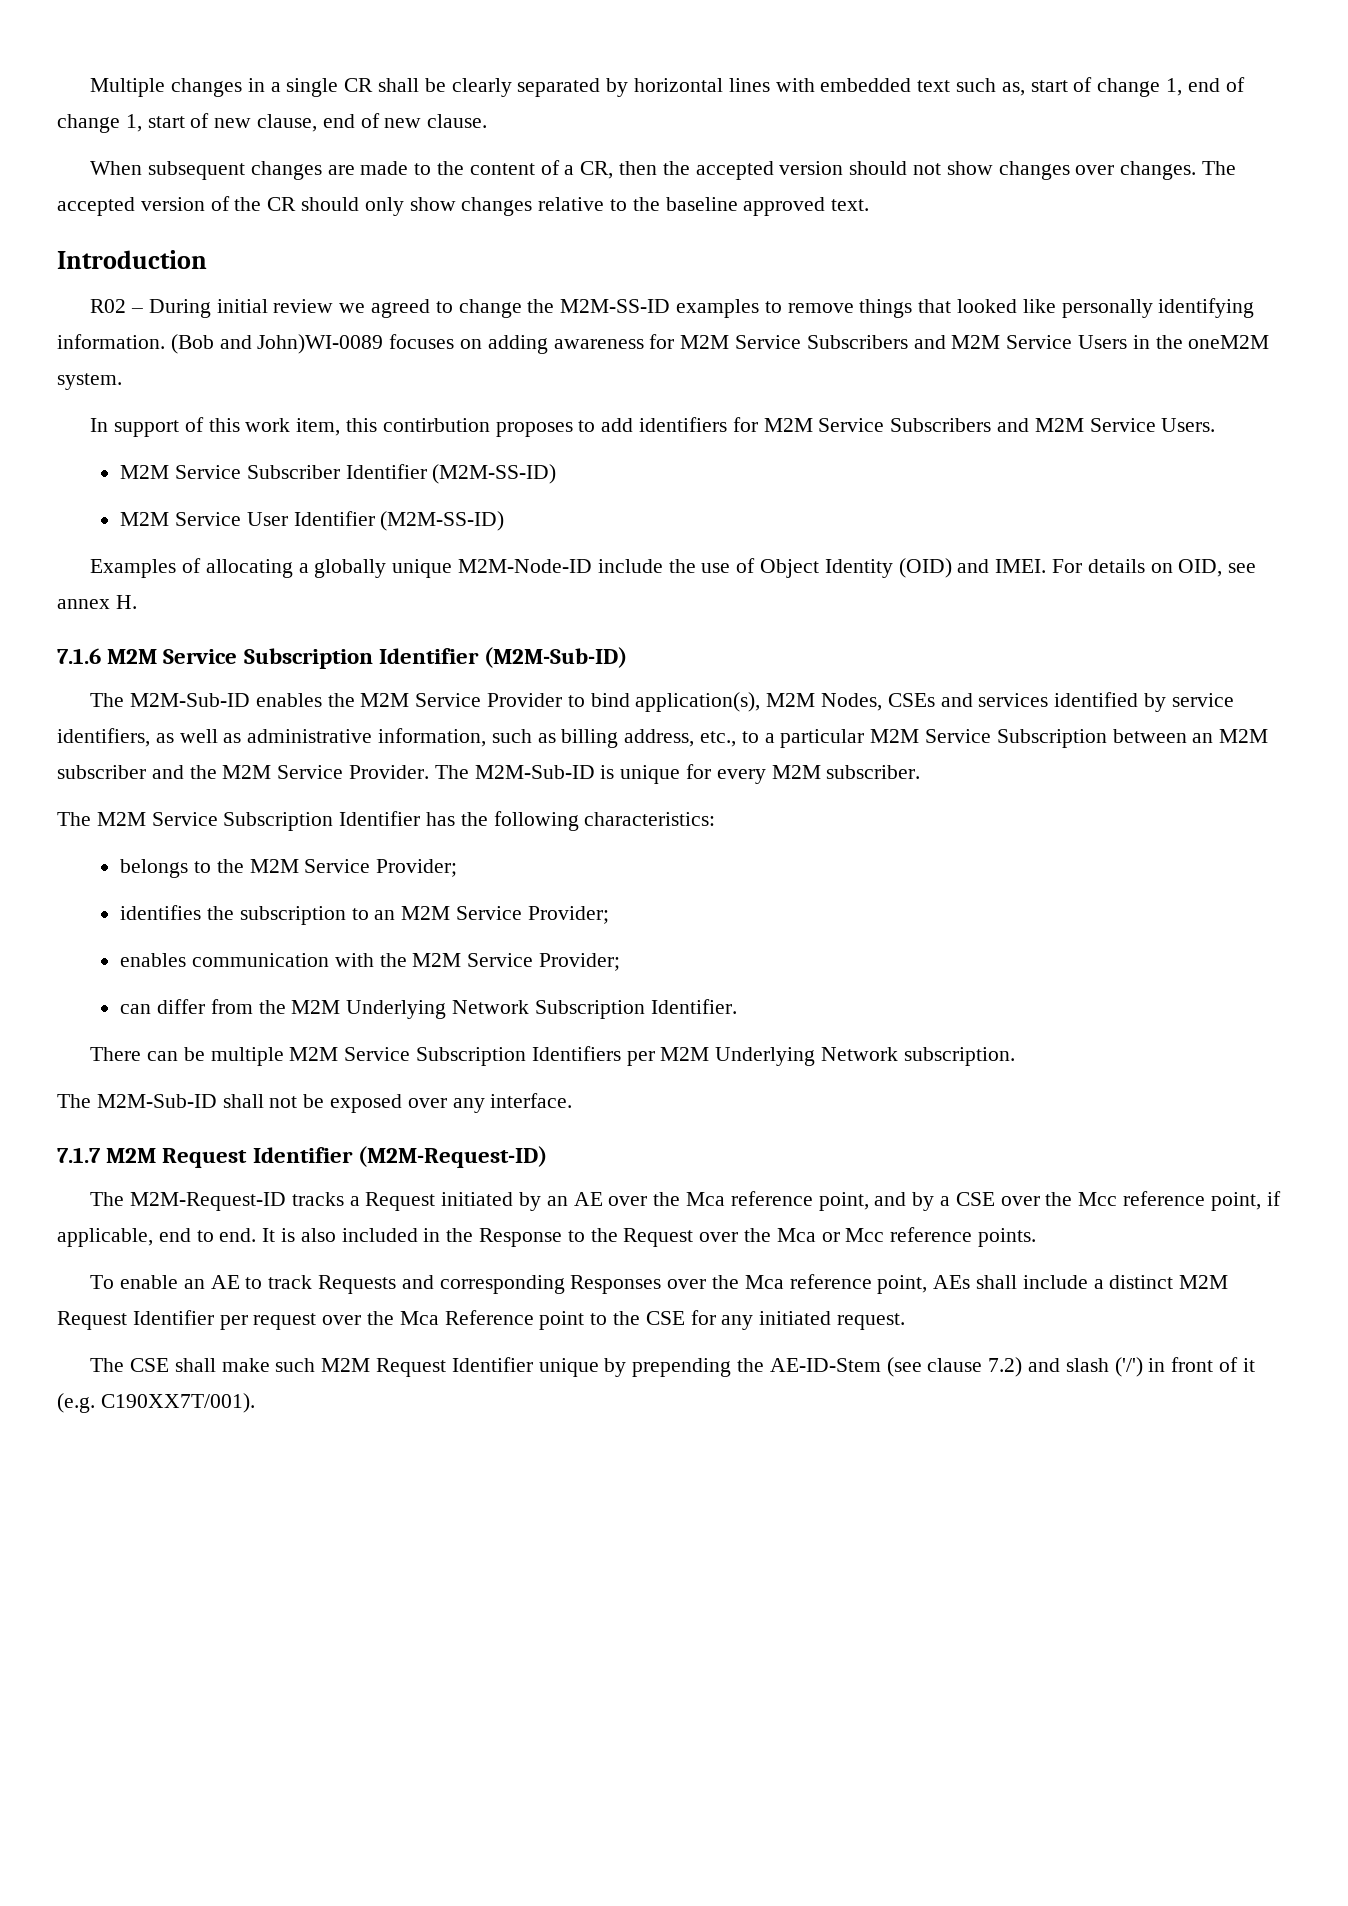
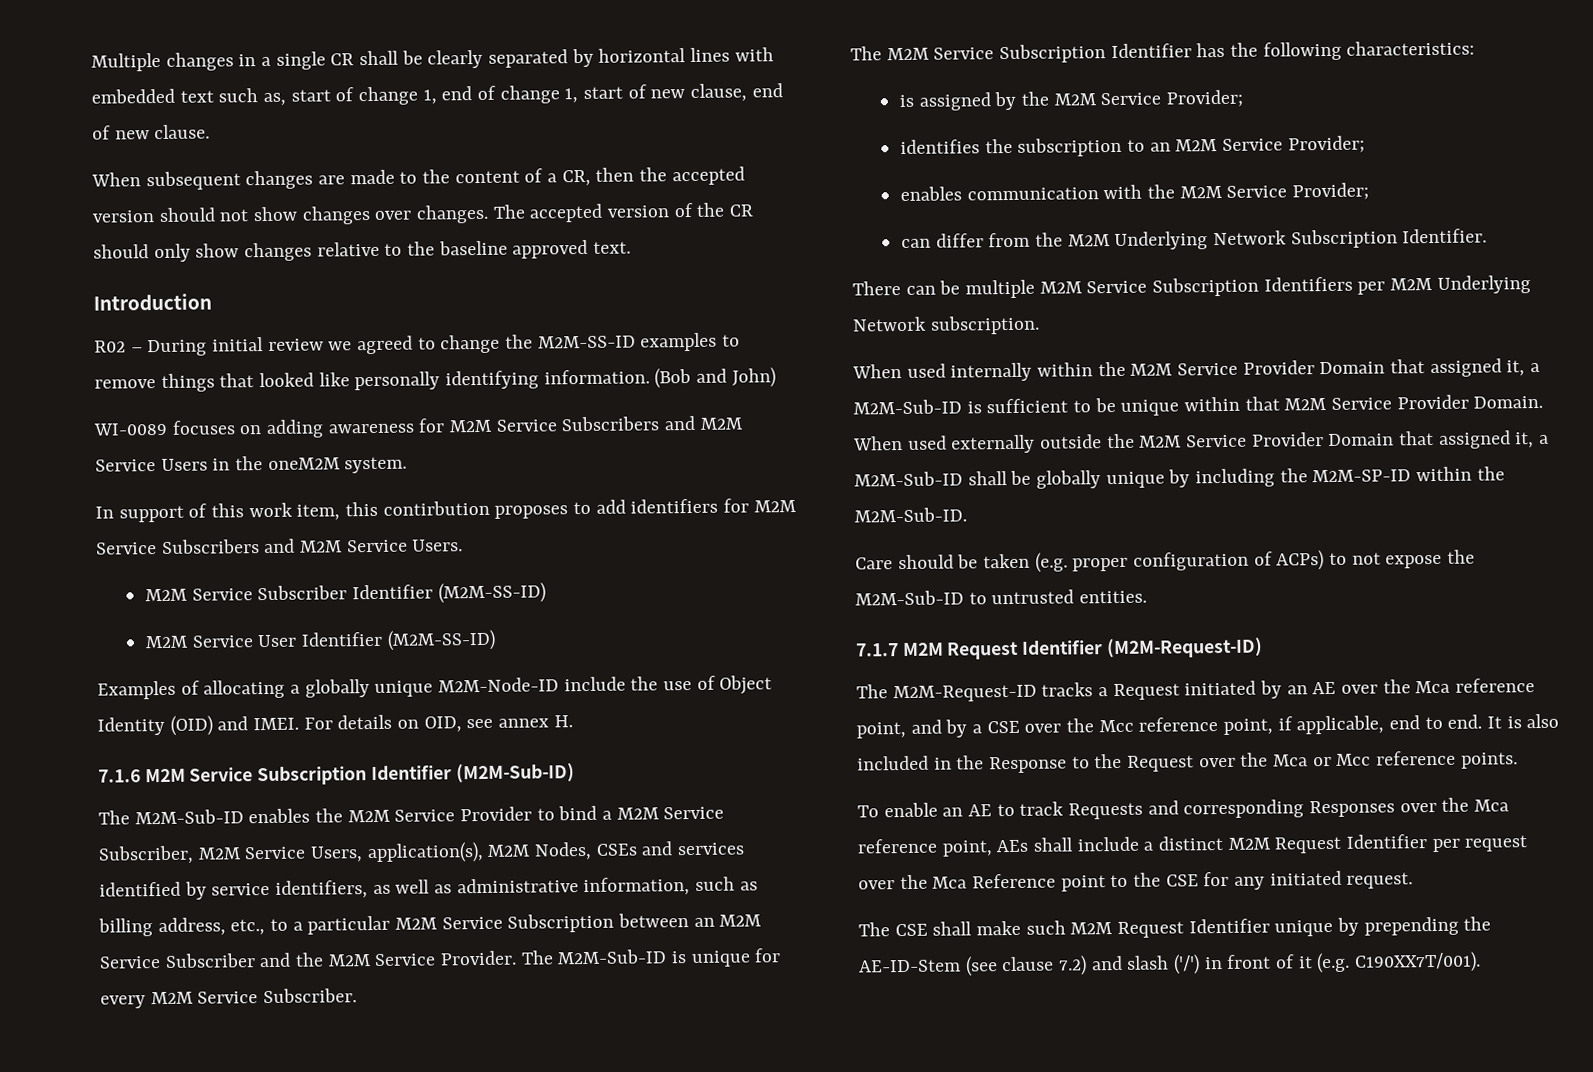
[257,334,384,354] John)WI-0089 -> [731,367,776,388] [93,422,168,436] John) // WI-0089
(630, 700) none -> [602,806,725,820] [98,845,364,865] a M2M Service Subscriber, M2M Service Users,
[57,765,146,779] subscriber -> [99,953,256,969] Service Subscriber
[826,765,921,779] subscriber. -> [197,988,358,1004] Service Subscriber.
[120,859,211,878] belongs to -> [899,91,1017,111] is assigned by
[57,1093,573,1113] The M2M-Sub-ID shall not be exposed over any interface. -> [852,358,1541,382] [853,394,1544,416] [853,430,1550,454] [854,466,1505,489] [854,507,967,523] [855,549,1476,573] [855,589,1148,606] When used internally within the M2M Service Provider Domain that assigned it, a M2M-Sub-ID is sufficient to be unique within that M2M Service Provider Domain. When used externally outside the M2M Service Provider Domain that assigned it, a M2M-Sub-ID shall be globally unique by including the M2M-SP-ID within the M2M-Sub-ID. // Care should be taken (e.g. proper configuration of ACPs) to not expose the M2M-Sub-ID to untrusted entities.

